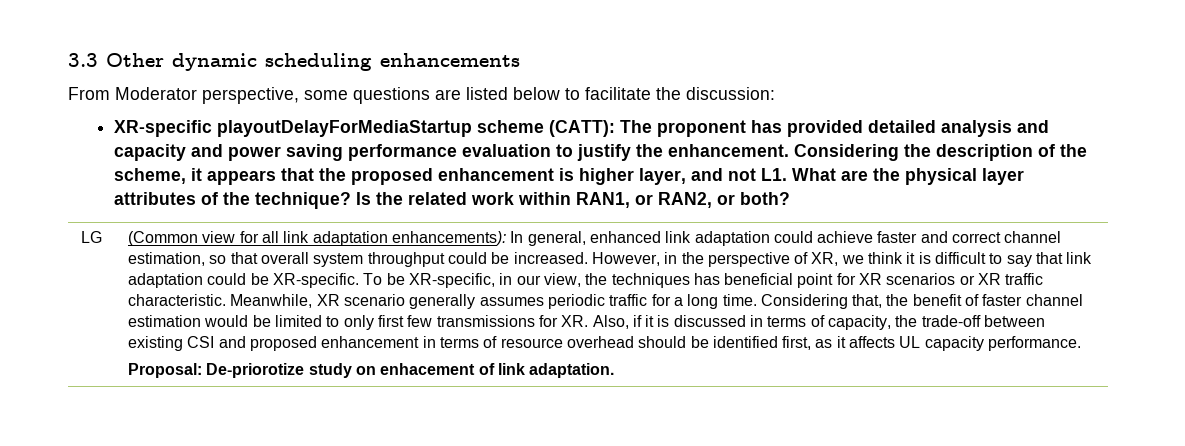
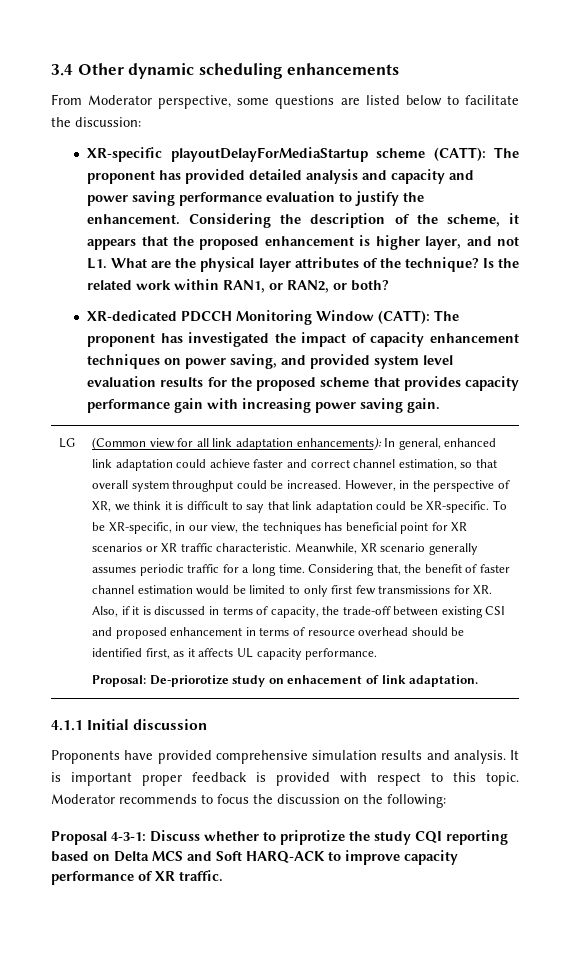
[68,53,98,67] 3.3 -> [51,64,73,76] 3.4
(790, 198) none -> [87,310,460,325] [87,332,519,347] [87,354,454,369] [87,376,519,391] [87,398,441,413] // XR-dedicated PDCCH Monitoring Window (CATT): The proponent has investigated the impact of capacity enhancement techniques on power saving, and provided system level evaluation results for the proposed scheme that provides capacity performance gain with increasing power saving gain.
(615, 370) none -> [51,719,208,731] [51,750,519,764] [51,772,519,786] [51,794,446,808] [51,830,508,845] [51,850,458,865] [51,870,223,885] // 4.1.1 Initial discussion // Proponents have provided comprehensive simulation results and analysis. It is important proper feedback is provided with respect to this topic. Moderator recommends to focus the discussion on the following: // Proposal 4-3-1: Discuss whether to priprotize the study CQI reporting based on Delta MCS and Soft HARQ-ACK to improve capacity performance of XR traffic.

